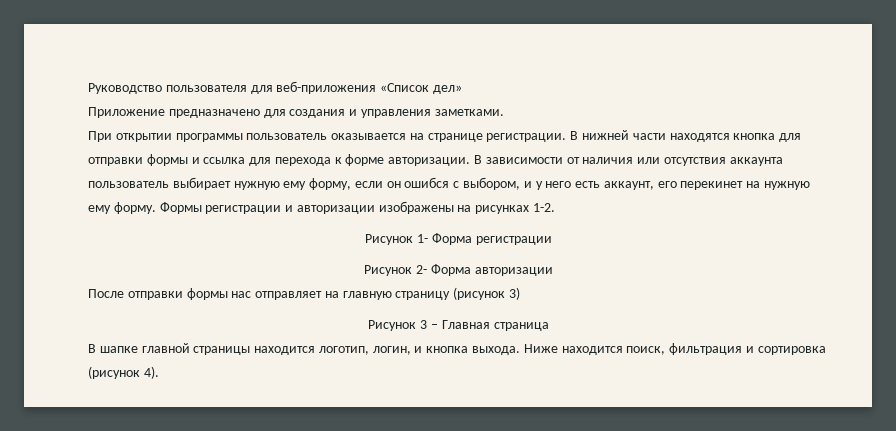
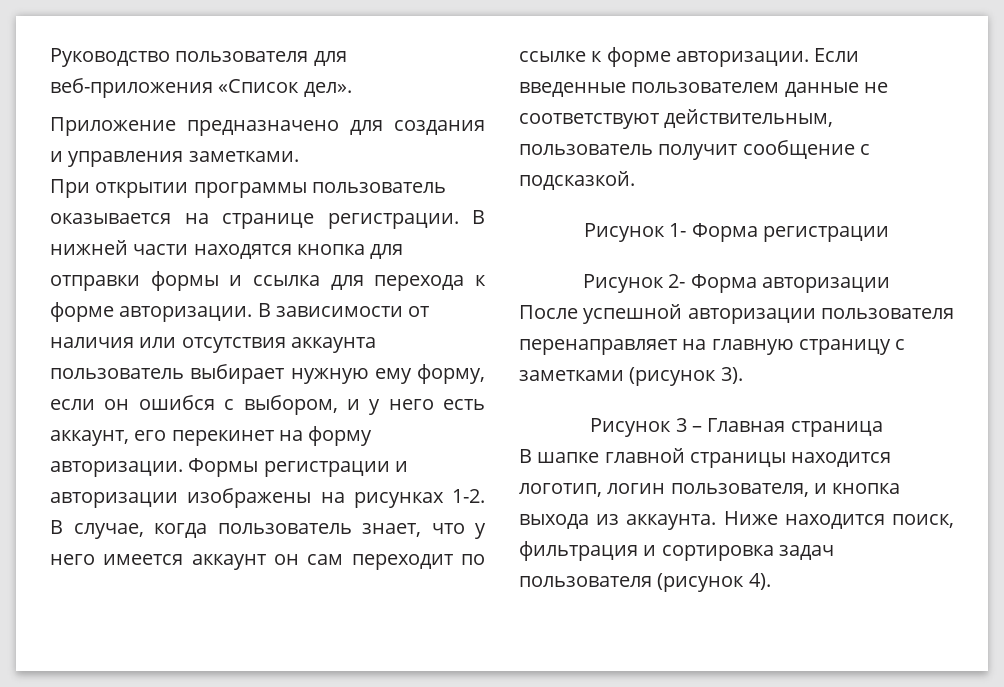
[432,85,462,94] дел» -> [303,82,352,97] дел».
[764,181,811,190] [88,202,156,214] нужную ему форму. -> [308,426,373,446] [50,461,183,477] форму авторизации.
(556, 207) none -> [50,520,486,539] [50,554,485,570] [519,47,860,67] [519,82,888,97] [519,109,834,129] [519,140,870,160] [519,171,635,190] В случае, когда пользователь знает, что у него имеется аккаунт он сам переходит по ссылке к форме авторизации. Если введенные пользователем данные не соответствуют действительным, пользователь получит сообщение с подсказкой.
[127,287,521,300] отправки формы нас отправляет на главную страницу (рисунок 3) -> [583,304,954,324] [519,339,906,355] [519,367,743,386] успешной авторизации пользователя перенаправляет на главную страницу с заметками (рисунок 3).
[372,346,521,355] логин, и кнопка выхода. -> [607,483,901,497] [519,514,717,530] логин пользователя, и кнопка выхода из аккаунта.
(826, 350) none -> [778,545,834,560] [519,576,652,587] задач пользователя

